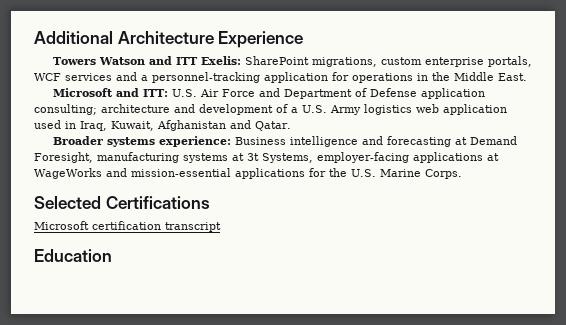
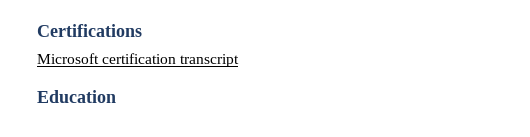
[34,31,304,48] [52,56,532,67] [34,72,527,83] [52,88,485,99] [34,104,507,115] [34,120,291,131] [52,136,517,147] [34,152,499,163] [34,168,462,179] [34,196,101,209] Additional Architecture Experience // Towers Watson and ITT Exelis: SharePoint migrations, custom enterprise portals, WCF services and a personnel-tracking application for operations in the Middle East. // Microsoft and ITT: U.S. Air Force and Department of Defense application consulting; architecture and development of a U.S. Army logistics web application used in Iraq, Kuwait, Afghanistan and Qatar. // Broader systems experience: Business intelligence and forecasting at Demand Foresight, manufacturing systems at 3t Systems, employer-facing applications at WageWorks and mission-essential applications for the U.S. Marine Corps. // Selected -> (37, 30) none

